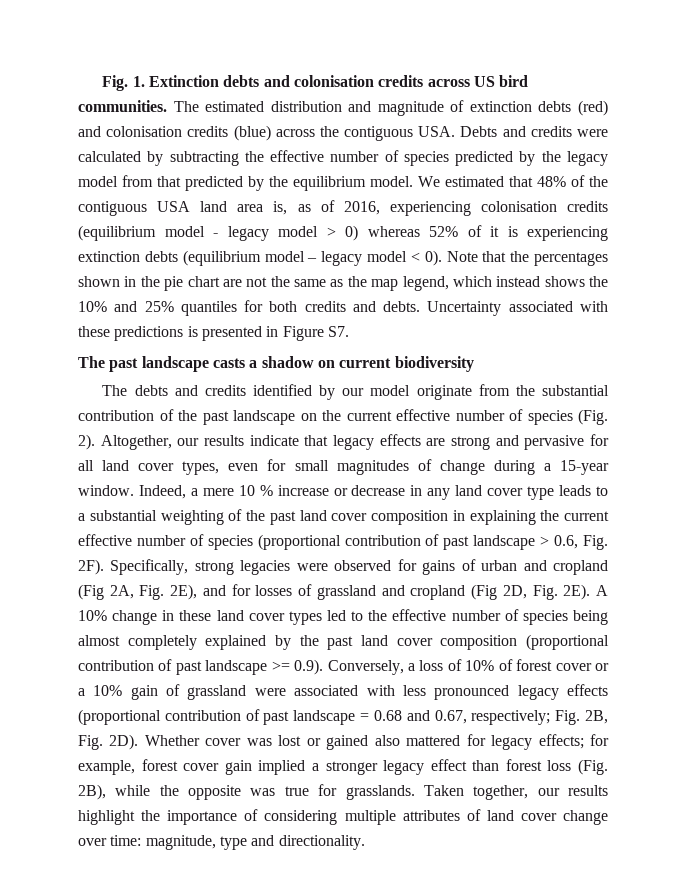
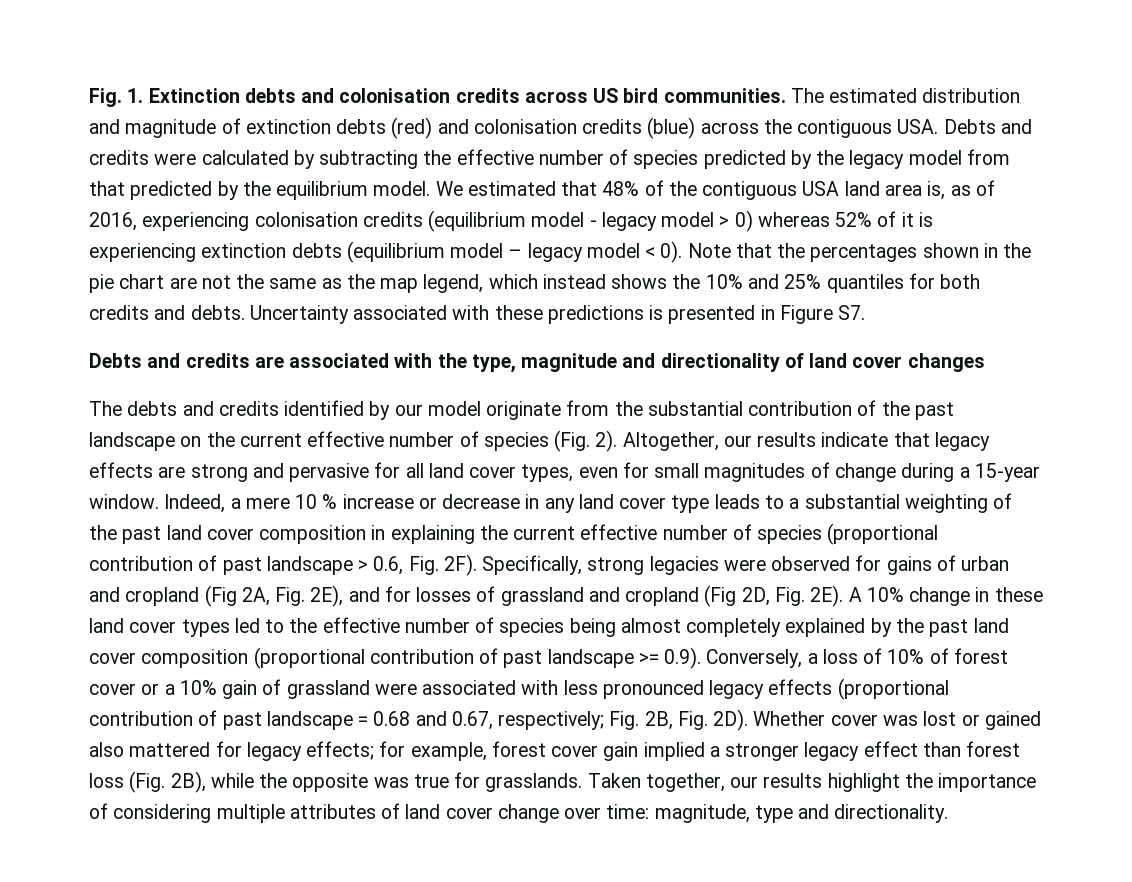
[78,356,474,372] The past landscape casts a shadow on current biodiversity -> [89,353,985,373] Debts and credits are associated with the type, magnitude and directionality of land cover changes

